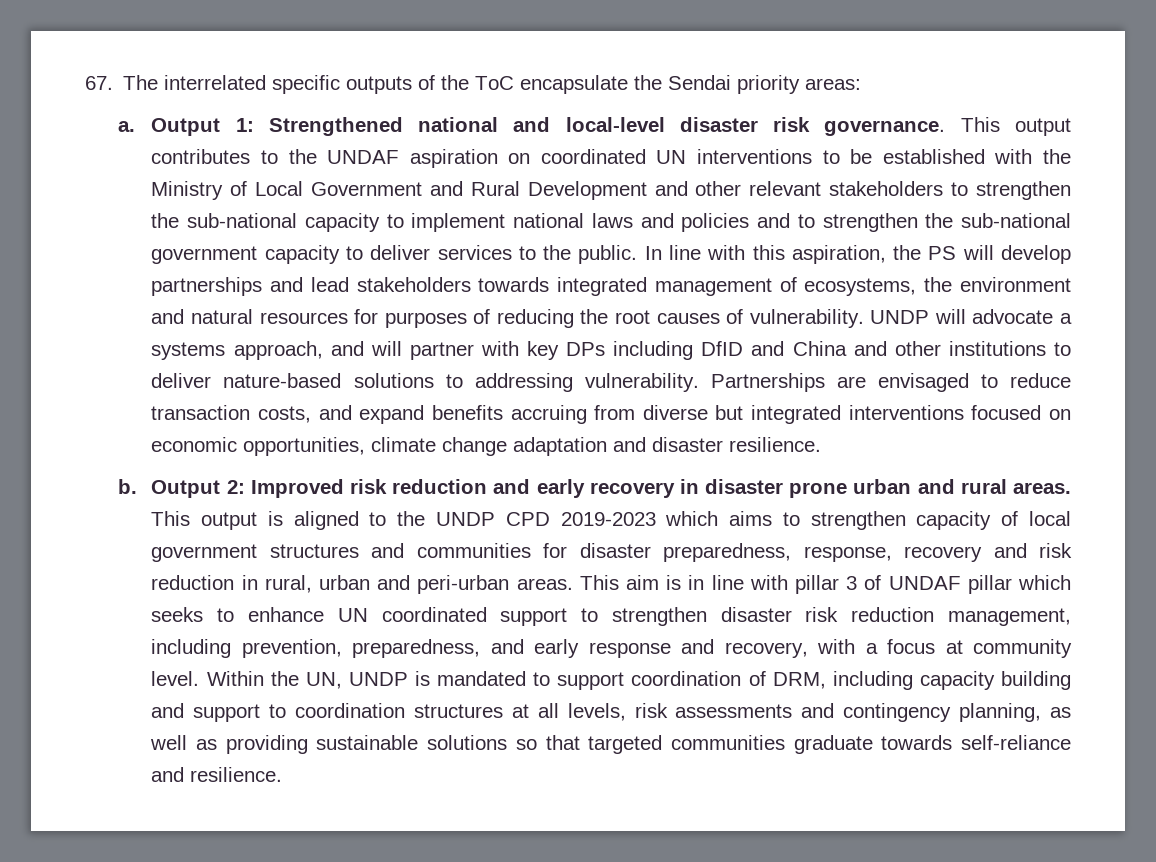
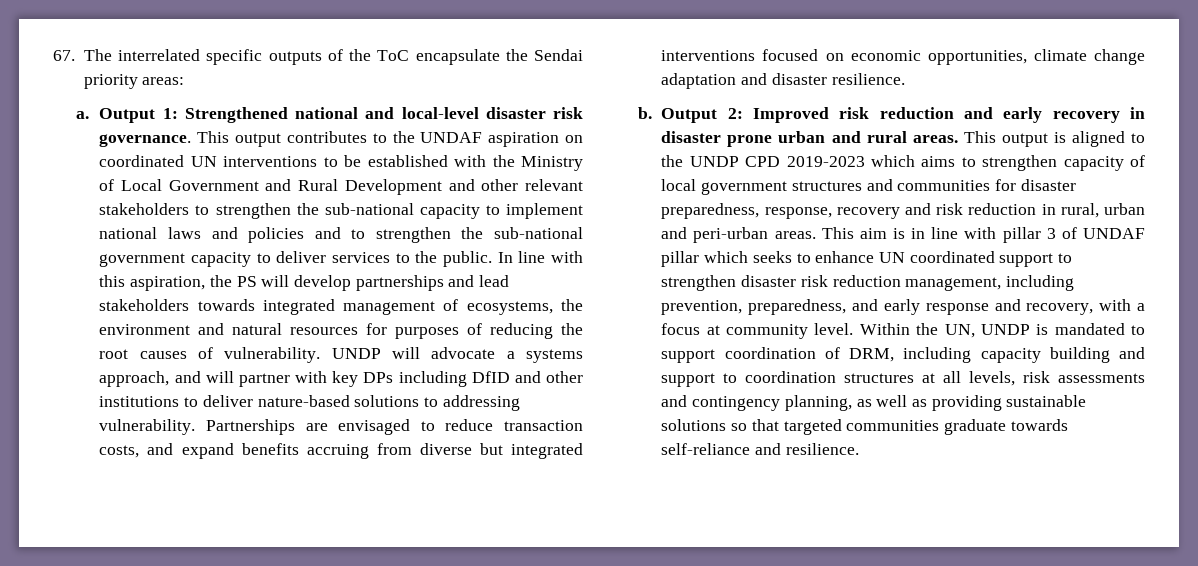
[792,341,887,356] China and -> (541, 377) none

